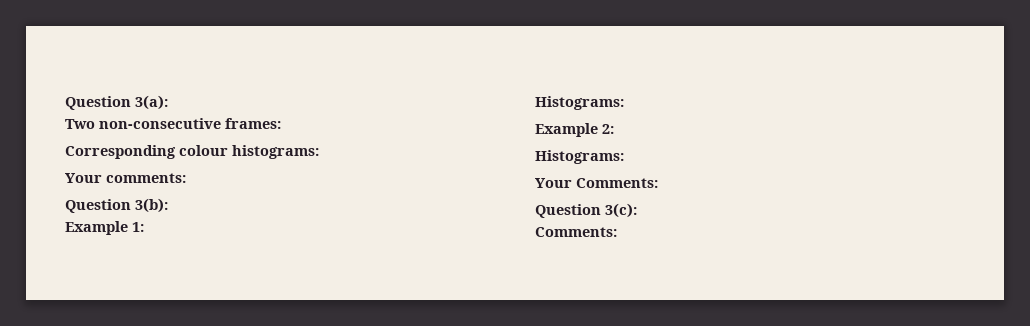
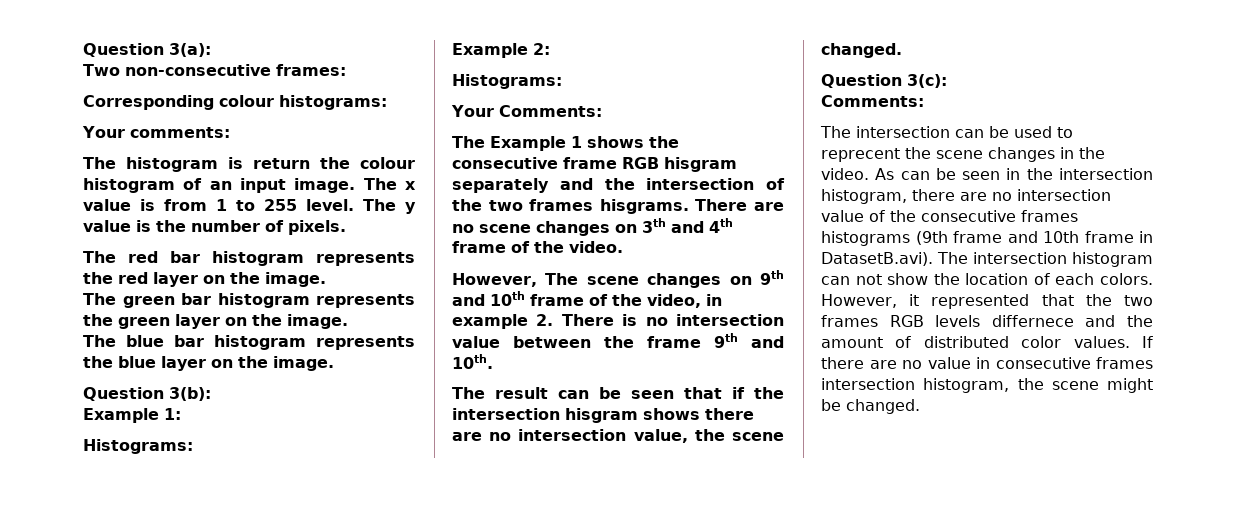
(186, 178) none -> [83,157,415,172] [83,178,416,193] [83,199,416,214] [83,220,346,235] [83,251,415,266] [83,272,326,287] [83,293,415,308] [83,314,348,329] [83,335,415,350] [83,356,334,371] // The histogram is return the colour histogram of an input image. The x value is from 1 to 255 level. The y value is the number of pixels. // The red bar histogram represents the red layer on the image. // The green bar histogram represents the green layer on the image. // The blue bar histogram represents the blue layer on the image.
[535,203,637,218] [535,227,617,237] Question 3(c): // Comments: -> [452,136,679,151] [452,157,737,172] [452,178,785,193] [452,199,784,214] [452,218,733,236] [452,241,623,253] [452,270,784,288] [452,291,722,308] [452,314,784,329] [452,333,784,348] [452,354,493,369] [452,387,784,399] [452,408,754,423] [452,429,784,443] [821,43,902,58] [821,74,947,88] [821,95,924,107] [820,126,1073,138] [821,147,1105,162] [821,168,1153,180] [821,189,1111,204] [821,210,1078,222] [821,231,1153,246] [821,252,1153,267] [821,273,1153,285] [821,294,1153,309] [821,315,1153,327] [821,336,1153,348] [821,357,1153,369] [821,378,1153,393] [821,399,920,414] The Example 1 shows the consecutive frame RGB hisgram separately and the intersection of the two frames hisgrams. There are no scene changes on 3th and 4th frame of the video. // However, The scene changes on 9th and 10th frame of the video, in example 2. There is no intersection value between the frame 9th and 10th. // The result can be seen that if the intersection hisgram shows there are no intersection value, the scene changed. // Question 3(c): // Comments: // The intersection can be used to reprecent the scene changes in the video. As can be seen in the intersection histogram, there are no intersection value of the consecutive frames histograms (9th frame and 10th frame in DatasetB.avi). The intersection histogram can not show the location of each colors. However, it represented that the two frames RGB levels differnece and the amount of distributed color values. If there are no value in consecutive frames intersection histogram, the scene might be changed.

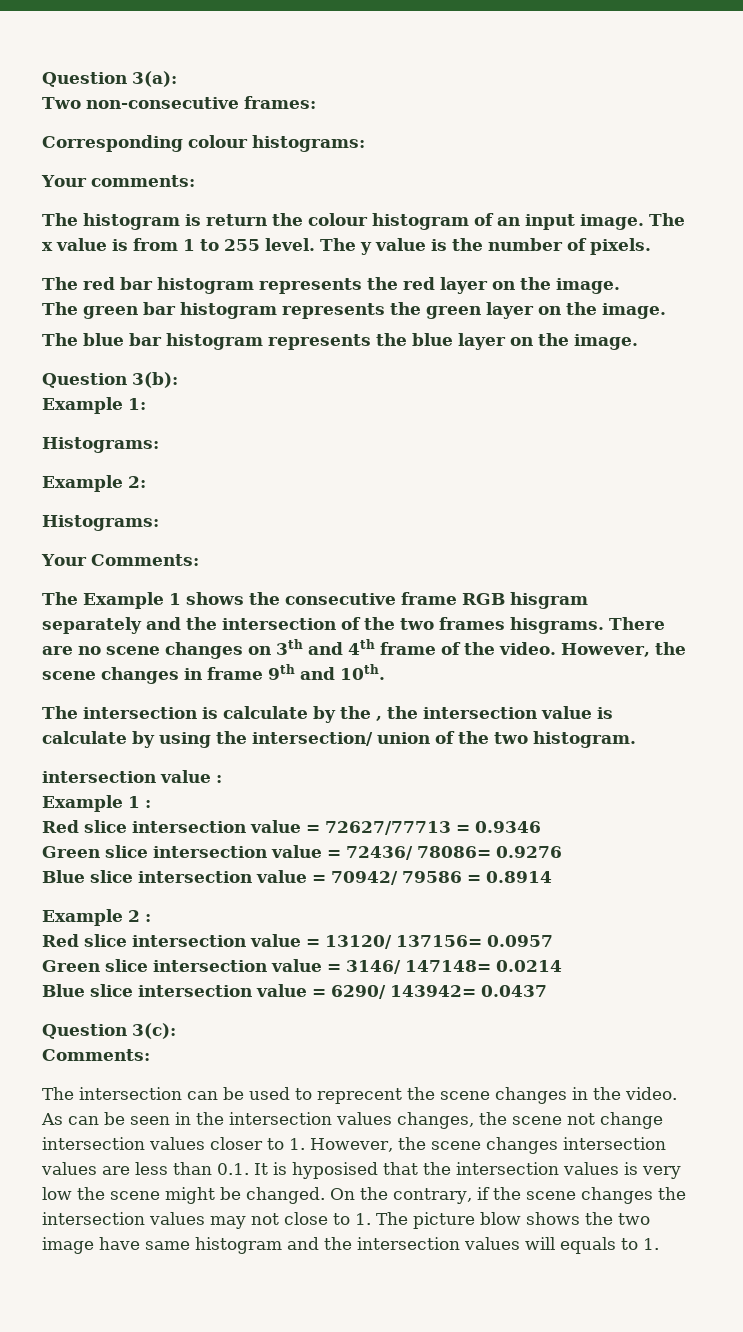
[452,270,784,288] [452,291,722,308] [452,314,784,329] [452,336,634,348] // However, The scene changes on 9th and 10th frame of the video, in example 2. There is no intersection value between the -> [561,642,686,657] [42,667,202,684] However, the scene changes in
[495,387,784,399] [452,408,754,423] [452,429,784,443] [821,43,902,58] result can be seen that if the intersection hisgram shows there are no intersection value, the scene changed. -> [83,706,613,723] [42,731,636,748] [42,770,222,783] [42,795,151,812] [42,820,541,835] [42,845,562,860] [42,870,552,885] [42,909,151,926] [42,934,553,949] [42,959,562,974] [42,984,547,999] intersection is calculate by the , the intersection value is calculate by using the intersection/ union of the two histogram. // intersection value : // Example 1 : // Red slice intersection value = 72627/77713 = 0.9346 // Green slice intersection value = 72436/ 78086= 0.9276 // Blue slice intersection value = 70942/ 79586 = 0.8914 // Example 2 : // Red slice intersection value = 13120/ 137156= 0.0957 // Green slice intersection value = 3146/ 147148= 0.0214 // Blue slice intersection value = 6290/ 143942= 0.0437
[821,189,1111,204] [821,210,1078,222] [821,231,1153,246] [821,252,1153,267] [821,273,1153,285] [821,294,1153,309] [821,315,1153,327] [821,336,1153,348] [821,357,1153,369] [821,378,1010,393] histogram, there are no intersection value of the consecutive frames histograms (9th frame and 10th frame in DatasetB.avi). The intersection histogram can not show the location of each colors. However, it represented that the two frames RGB levels differnece and the amount of distributed color values. If there are no value in consecutive frames intersection histogram, -> [336,1112,663,1129] [42,1137,666,1154] [41,1162,681,1179] [42,1187,72,1200] values changes, the scene not change intersection values closer to 1. However, the scene changes intersection values are less than 0.1. It is hyposised that the intersection values is very low
(920, 406) none -> [330,1187,686,1204] [42,1212,650,1229] [42,1237,659,1254] On the contrary, if the scene changes the intersection values may not close to 1. The picture blow shows the two image have same histogram and the intersection values will equals to 1.

